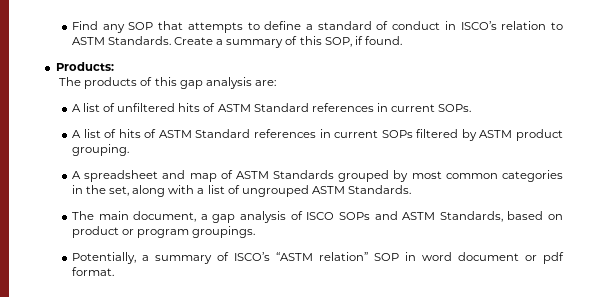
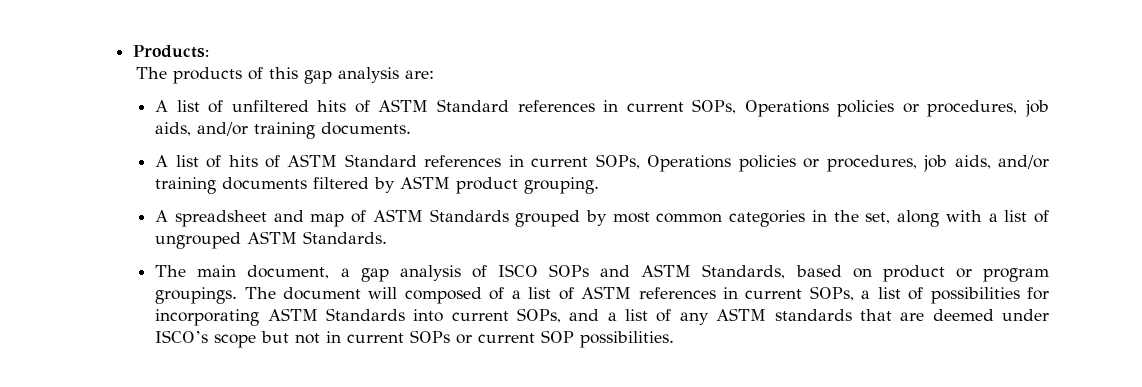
[71,21,563,33] [71,36,402,48] Find any SOP that attempts to define a standard of conduct in ISCO’s relation to ASTM Standards. Create a summary of this SOP, if found. // -> (133, 51) none
[438,104,472,112] SOPs. -> [692,99,1050,117] [155,122,412,139] SOPs, Operations policies or procedures, job aids, and/or training documents.
[381,130,413,138] SOPs -> [595,154,1049,172] [155,177,308,194] SOPs, Operations policies or procedures, job aids, and/or training documents
[71,252,564,264] [71,267,114,276] // Potentially, a summary of ISCO’s “ASTM relation” SOP in word document or pdf format. -> [244,286,1049,304] [155,308,1050,326] [155,330,675,348] The document will composed of a list of ASTM references in current SOPs, a list of possibilities for incorporating ASTM Standards into current SOPs, and a list of any ASTM standards that are deemed under ISCO’s scope but not in current SOPs or current SOP possibilities.

